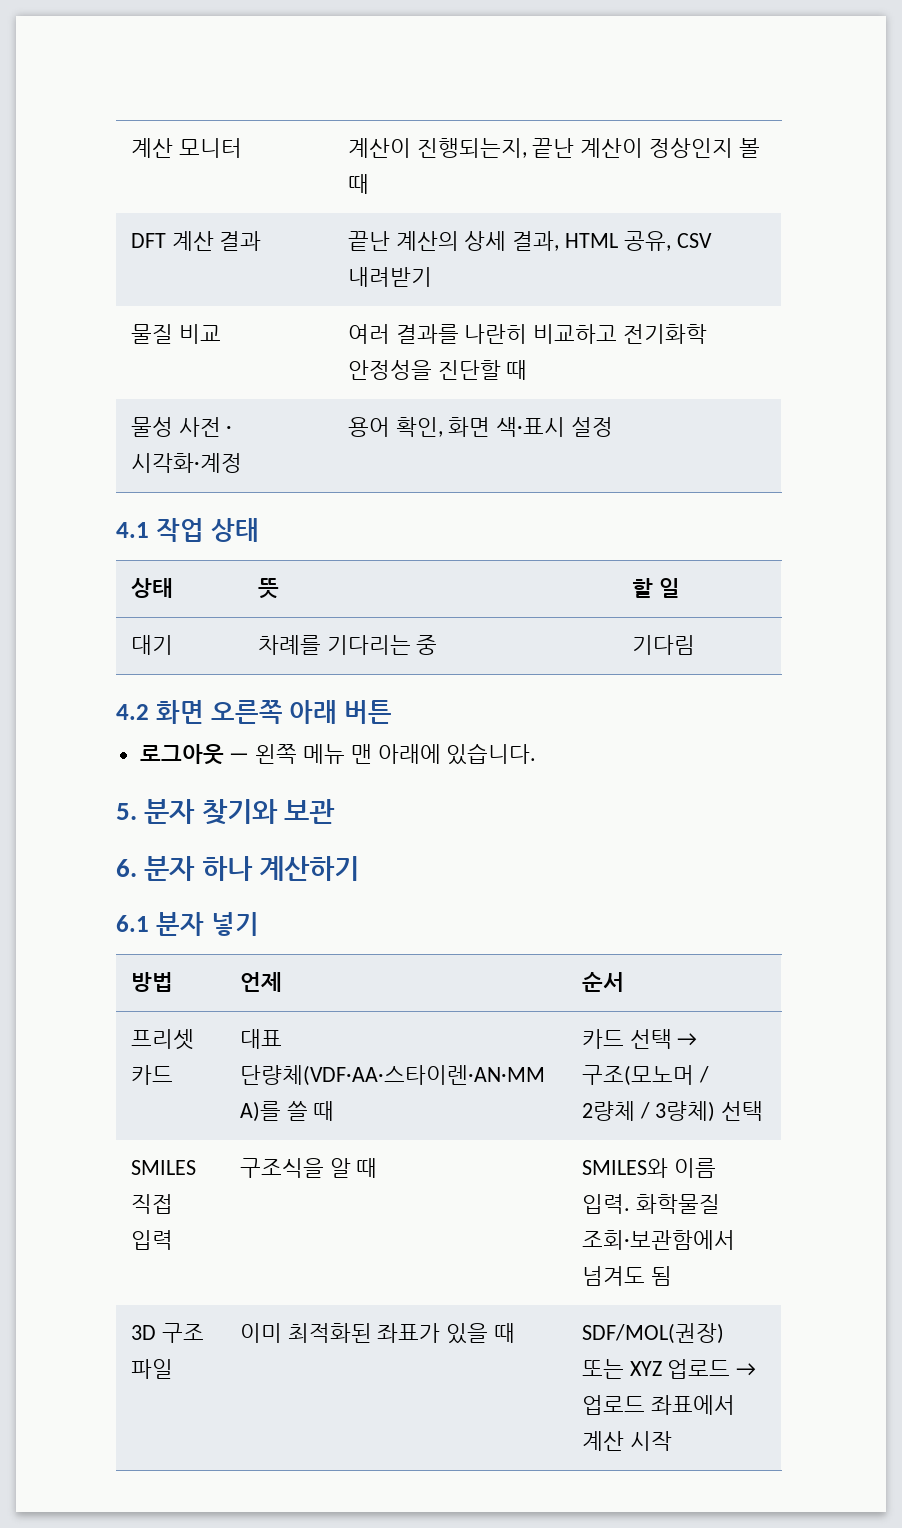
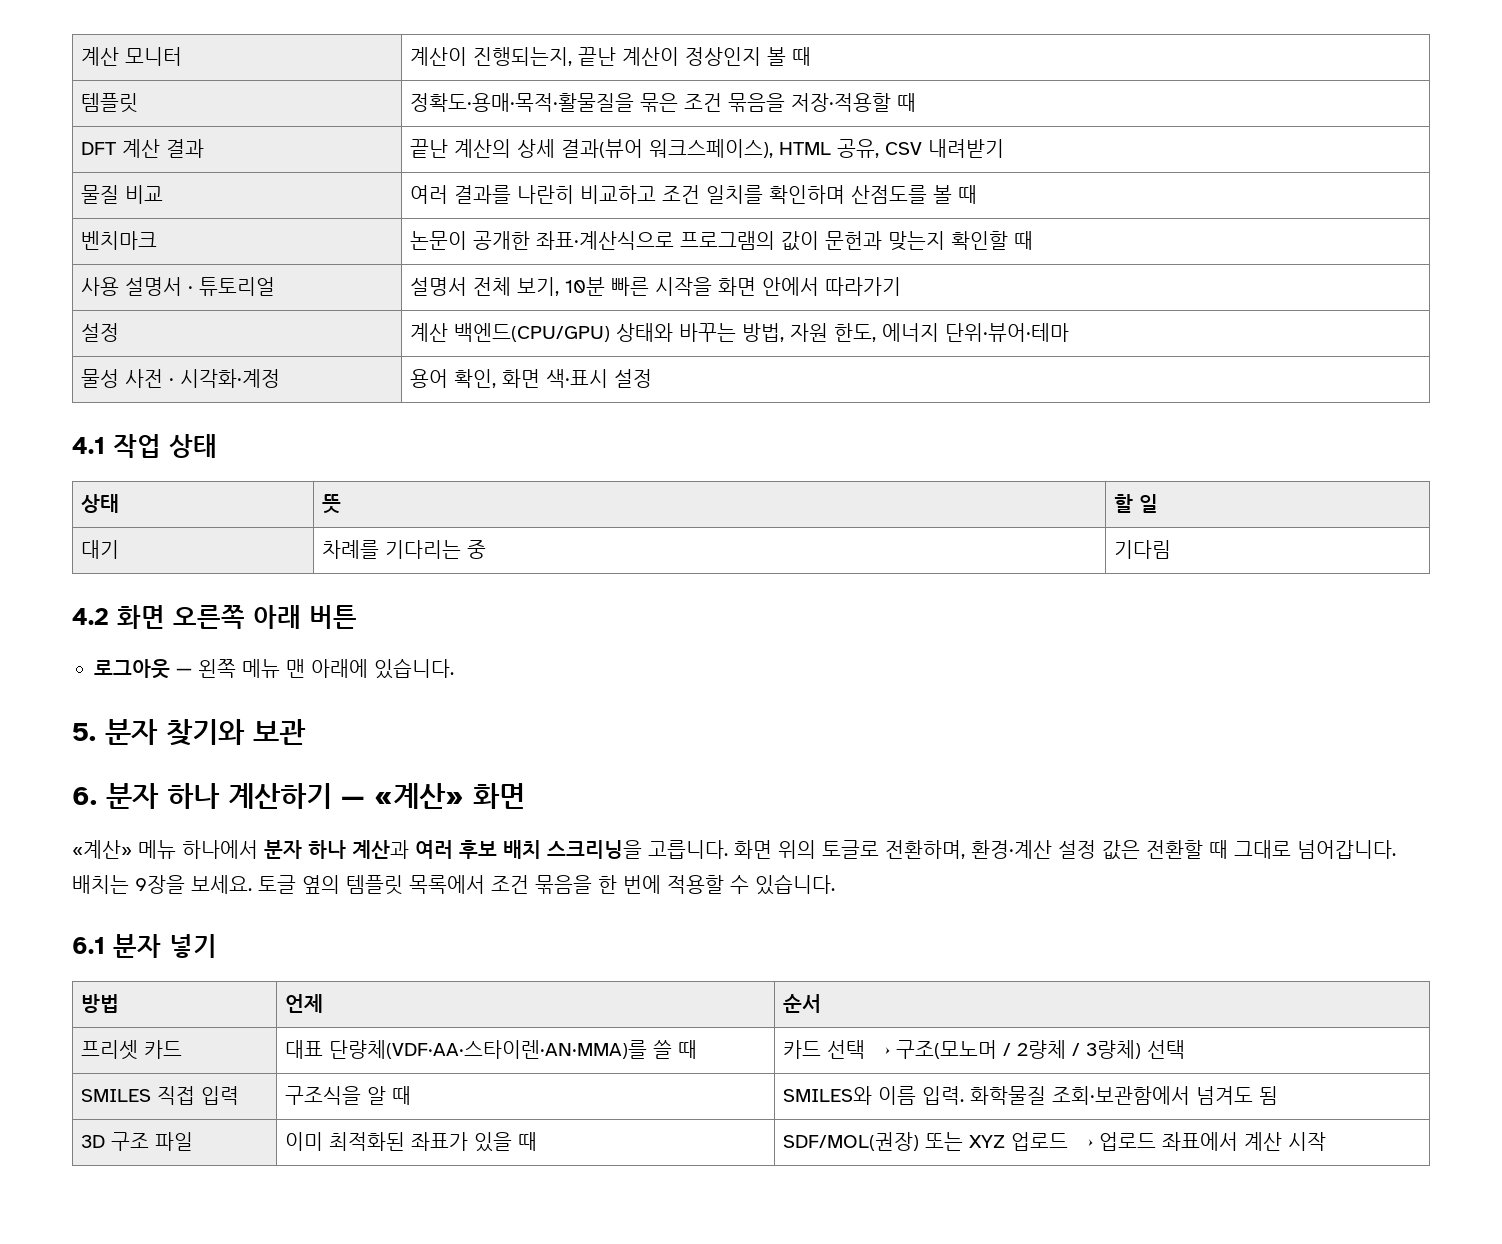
(369, 184) none -> [80,93,138,113] [409,93,916,112] // 템플릿 | 정확도·용매·목적·활물질을 묶은 조건 묶음을 저장·적용할 때
[512,231,560,251] 결과, -> [560,139,773,158] 결과(뷰어 워크스페이스),
[623,324,708,344] [347,360,528,380] 전기화학 안정성을 진단할 때 -> [661,185,977,204] [80,231,157,250] [409,231,1033,251] [80,277,275,296] [409,277,901,296] [80,323,119,342] [409,323,1069,342] 조건 일치를 확인하며 산점도를 볼 때 // 벤치마크 | 논문이 공개한 좌표·계산식으로 프로그램의 값이 문헌과 맞는지 확인할 때 // 사용 설명서 · 튜토리얼 | 설명서 전체 보기, 10분 빠른 시작을 화면 안에서 따라가기 // 설정 | 계산 백엔드(CPU/GPU) 상태와 바꾸는 방법, 자원 한도, 에너지 단위·뷰어·테마
(359, 868) none -> [341,783,525,809] [72,840,1396,860] [72,874,835,895] — «계산» 화면 // «계산» 메뉴 하나에서 분자 하나 계산과 여러 후보 배치 스크리닝을 고릅니다. 화면 위의 토글로 전환하며, 환경·계산 설정 값은 전환할 때 그대로 넘어갑니다. 배치는 9장을 보세요. 토글 옆의 템플릿 목록에서 조건 묶음을 한 번에 적용할 수 있습니다.

